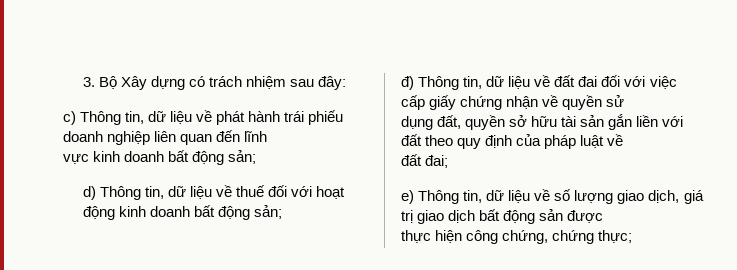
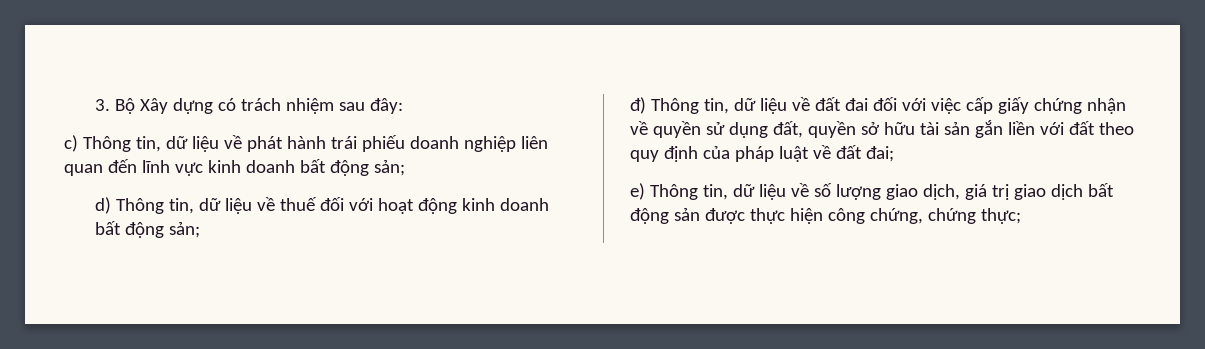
(268, 136) // -> (170, 166) none
(625, 101) // -> (725, 128) none
(624, 140) // -> (831, 152) none
(604, 216) // -> (745, 216) none

